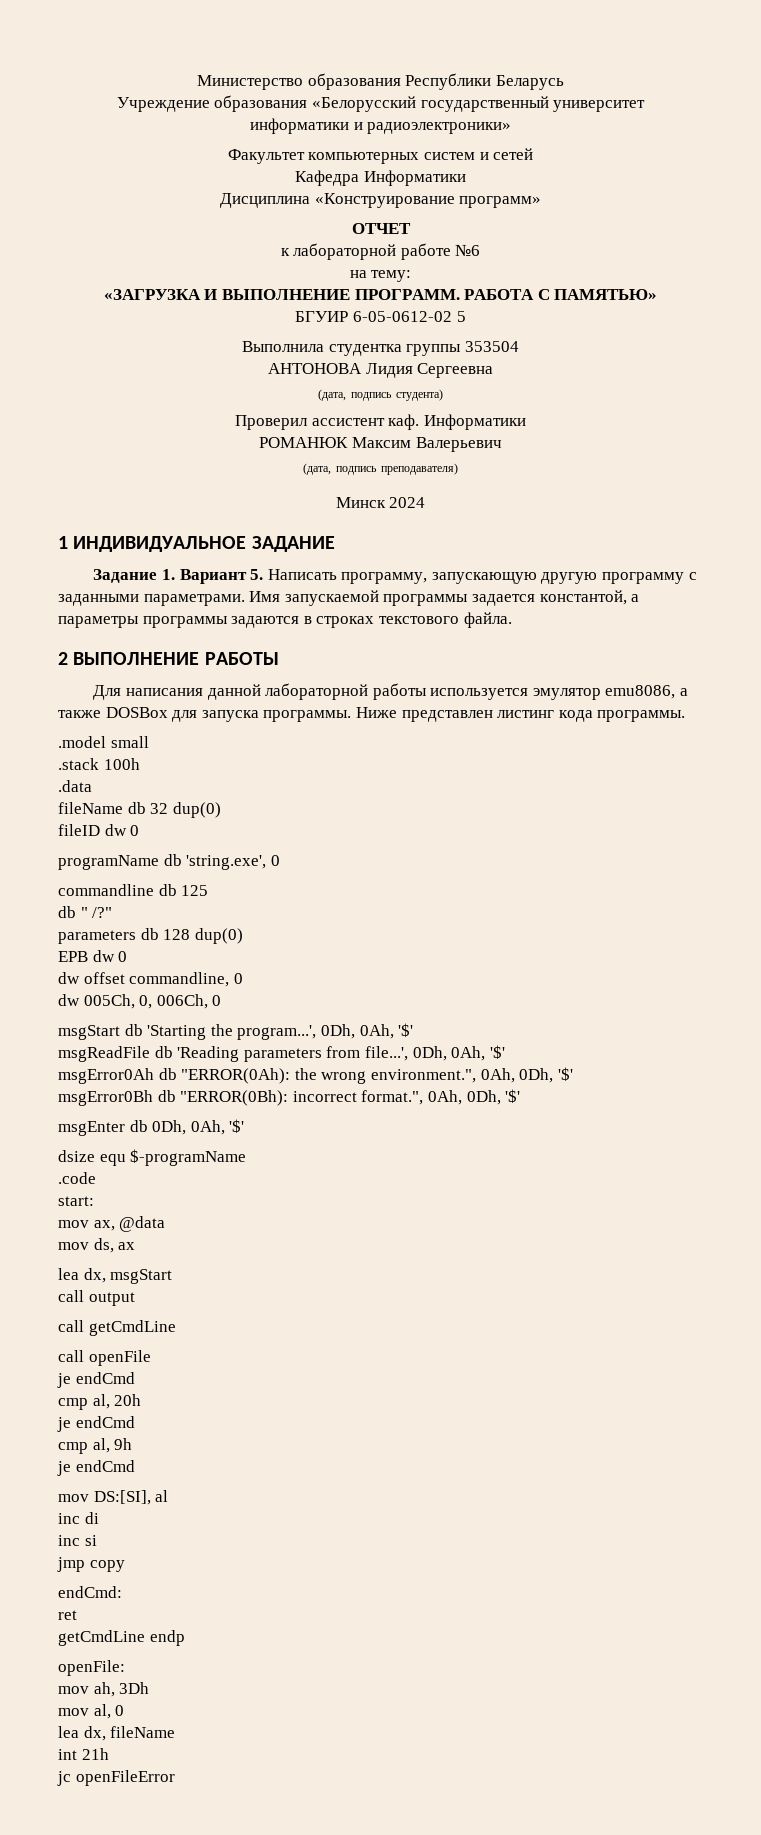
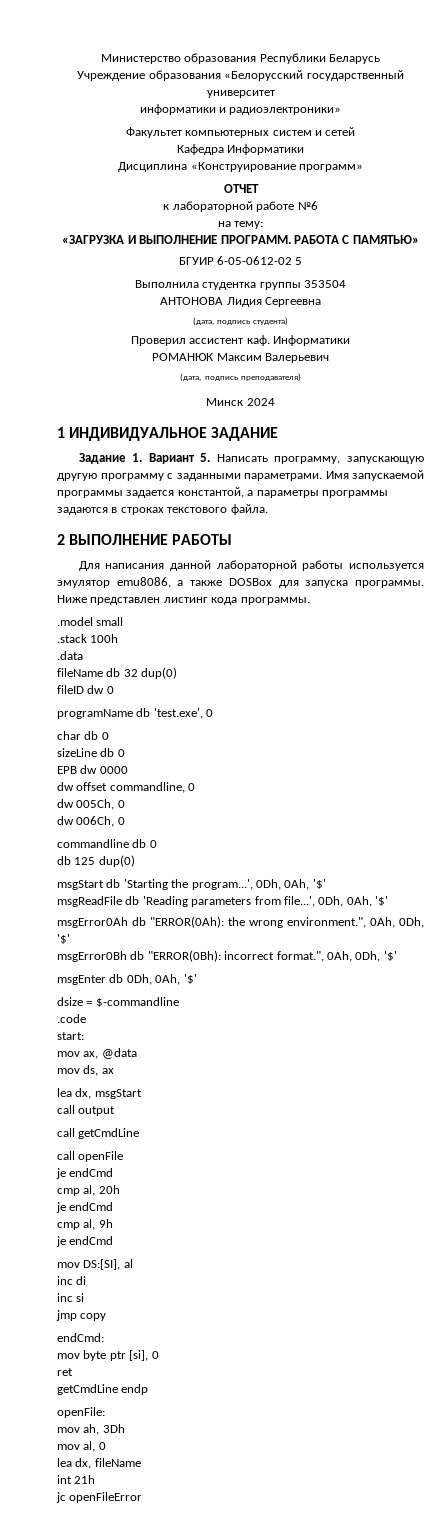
[186,855,280,870] [58,884,209,896] [58,906,113,918] [58,928,243,944] 'string.exe', 0 // commandline db 125 // db " /?" // parameters db 128 dup(0) -> [153,708,214,719] [57,731,109,740] [57,748,125,757] 'test.exe', 0 // char db 0 // sizeLine db 0
[118,951,128,962] 0 -> [99,766,128,774] 0000
[139,995,153,1009] 0, -> [117,800,125,808] [57,816,74,825] 0 // dw
(222, 1000) none -> [57,839,157,848] [57,855,135,867] // commandline db 0 // db 125 dup(0)
[99,1149,247,1166] equ $-programName -> [86,997,179,1007] = $-commandline
(122, 1592) none -> [57,1350,159,1361] // mov byte ptr [si], 0

